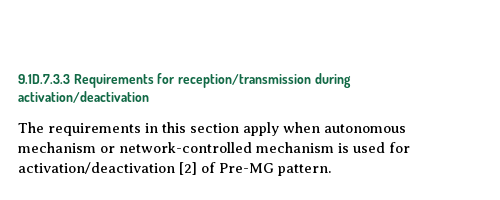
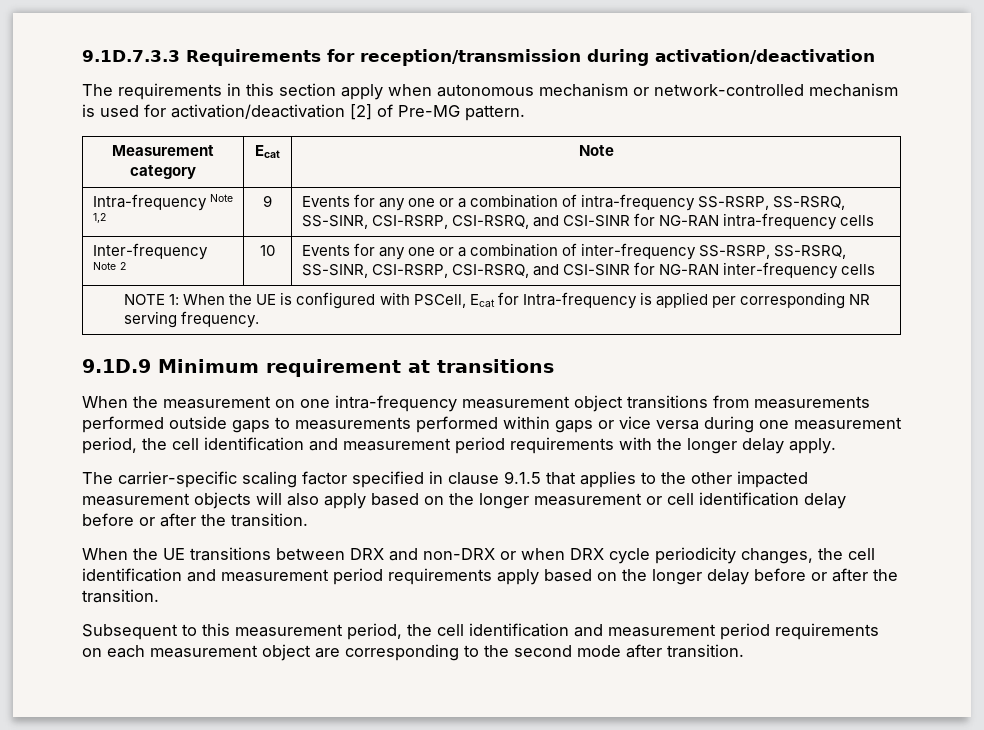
(331, 170) none -> [112,145,214,156] [130,165,196,179] [255,145,280,158] [578,145,614,156] [92,194,233,211] [92,213,106,223] [263,195,272,207] [301,194,846,211] [301,213,875,230] [92,243,208,260] [92,262,126,270] [260,245,275,256] [301,243,847,260] [301,262,876,279] [124,292,870,309] [124,311,260,328] [82,359,554,377] [82,395,870,412] [82,416,902,433] [82,437,836,454] [82,471,808,488] [82,492,846,509] [82,513,308,527] [82,547,875,564] [82,568,898,585] [82,589,159,603] [82,623,879,640] [82,644,744,661] // Measurement category | Ecat | Note // Intra-frequency Note 1,2 | 9 | Events for any one or a combination of intra-frequency SS-RSRP, SS-RSRQ, SS-SINR, CSI-RSRP, CSI-RSRQ, and CSI-SINR for NG-RAN intra-frequency cells // Inter-frequency Note 2 | 10 | Events for any one or a combination of inter-frequency SS-RSRP, SS-RSRQ, SS-SINR, CSI-RSRP, CSI-RSRQ, and CSI-SINR for NG-RAN inter-frequency cells // NOTE 1: When the UE is configured with PSCell, Ecat for Intra-frequency is applied per corresponding NR serving frequency. // 9.1D.9 Minimum requirement at transitions // When the measurement on one intra-frequency measurement object transitions from measurements performed outside gaps to measurements performed within gaps or vice versa during one measurement period, the cell identification and measurement period requirements with the longer delay apply. // The carrier-specific scaling factor specified in clause 9.1.5 that applies to the other impacted measurement objects will also apply based on the longer measurement or cell identification delay before or after the transition. // When the UE transitions between DRX and non-DRX or when DRX cycle periodicity changes, the cell identification and measurement period requirements apply based on the longer delay before or after the transition. // Subsequent to this measurement period, the cell identification and measurement period requirements on each measurement object are corresponding to the second mode after transition.

